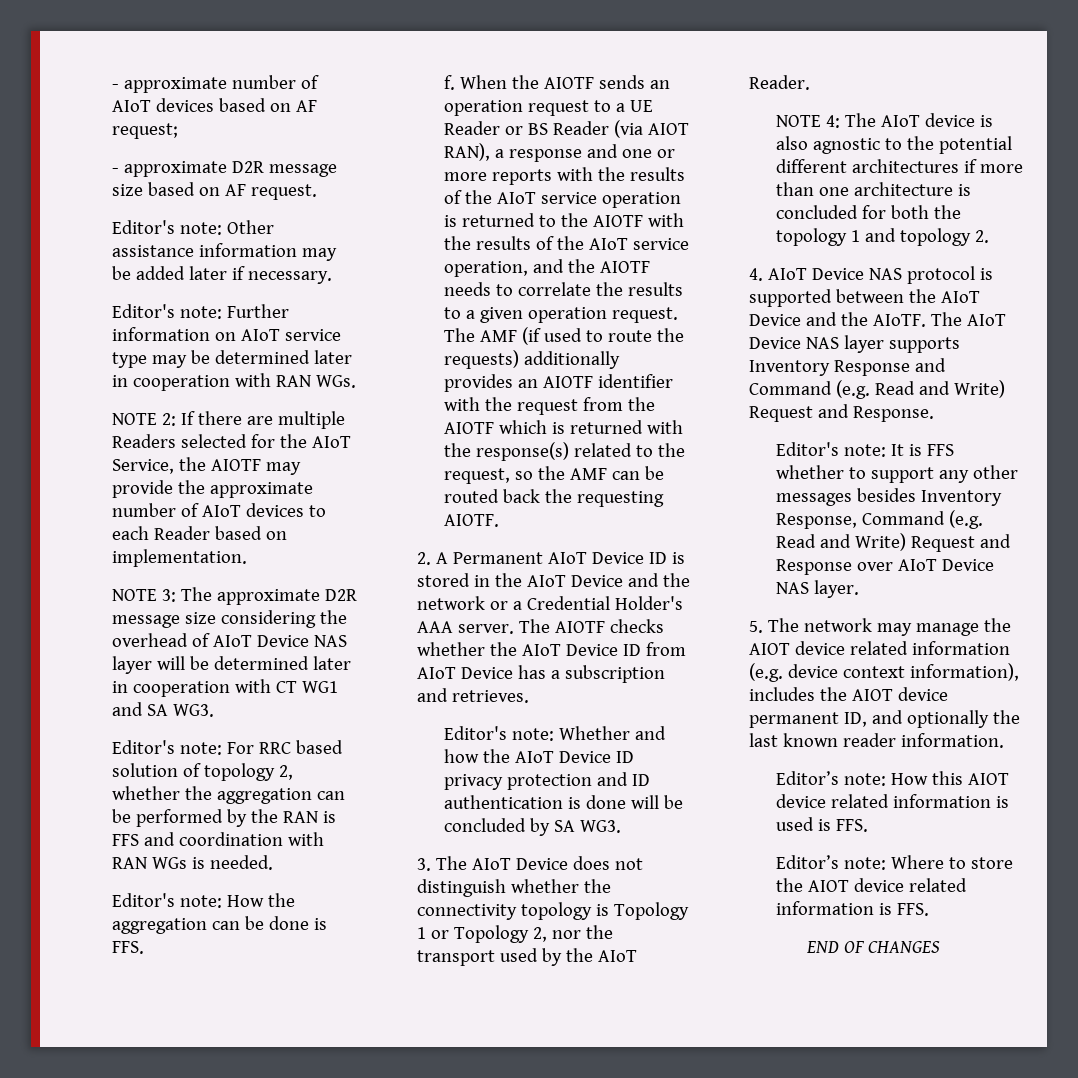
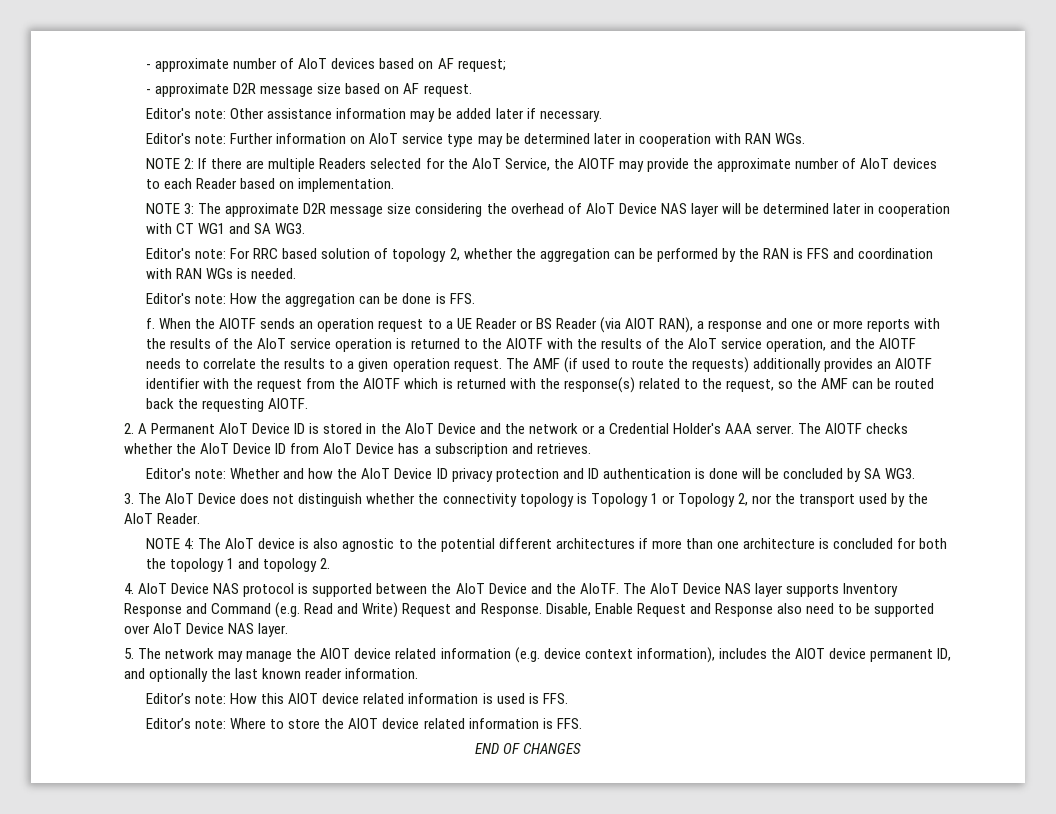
[775,442,954,457] [775,465,1018,483] [775,488,1002,506] [775,510,983,529] [775,533,1011,552] [775,559,852,575] // Editor's note: It is FFS whether to support any other messages besides Inventory Response, Command (e.g. Read and Write) Request and Response -> [545,603,935,617] Disable, Enable Request and Response also need to be supported

